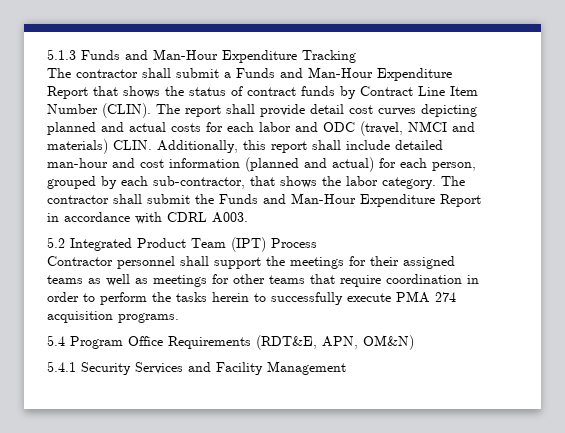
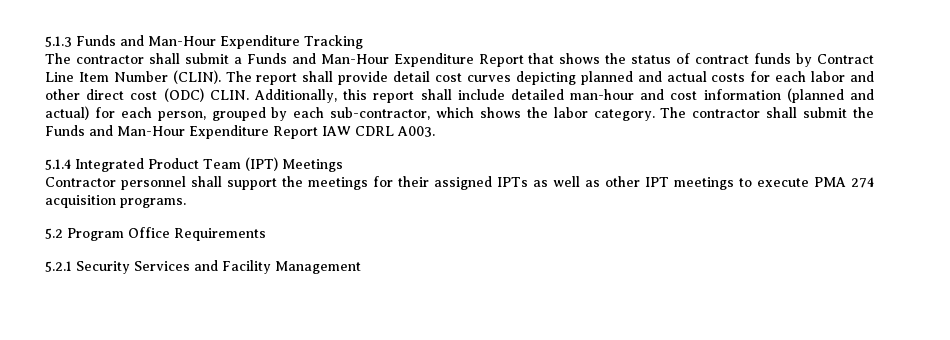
[323,121,475,136] [47,139,108,154] ODC (travel, NMCI and materials) -> [45,88,204,102] other direct cost (ODC)
[250,176,275,186] that -> [436,107,475,118] which
[47,212,162,224] in accordance with -> [322,126,351,136] IAW
[47,237,65,248] 5.2 -> [45,159,71,170] 5.1.4
[271,238,317,248] Process -> [281,159,343,172] Meetings
[47,275,83,284] teams -> [497,177,528,187] IPTs
[153,274,479,287] [47,292,343,305] meetings for other teams that require coordination in order to perform the tasks herein to successfully -> [605,176,752,190] other IPT meetings to
[47,335,65,346] 5.4 -> [45,228,63,239] 5.2
[256,335,414,350] [47,361,76,372] (RDT&E, APN, OM&N) // 5.4.1 -> [45,261,72,272] // 5.2.1

